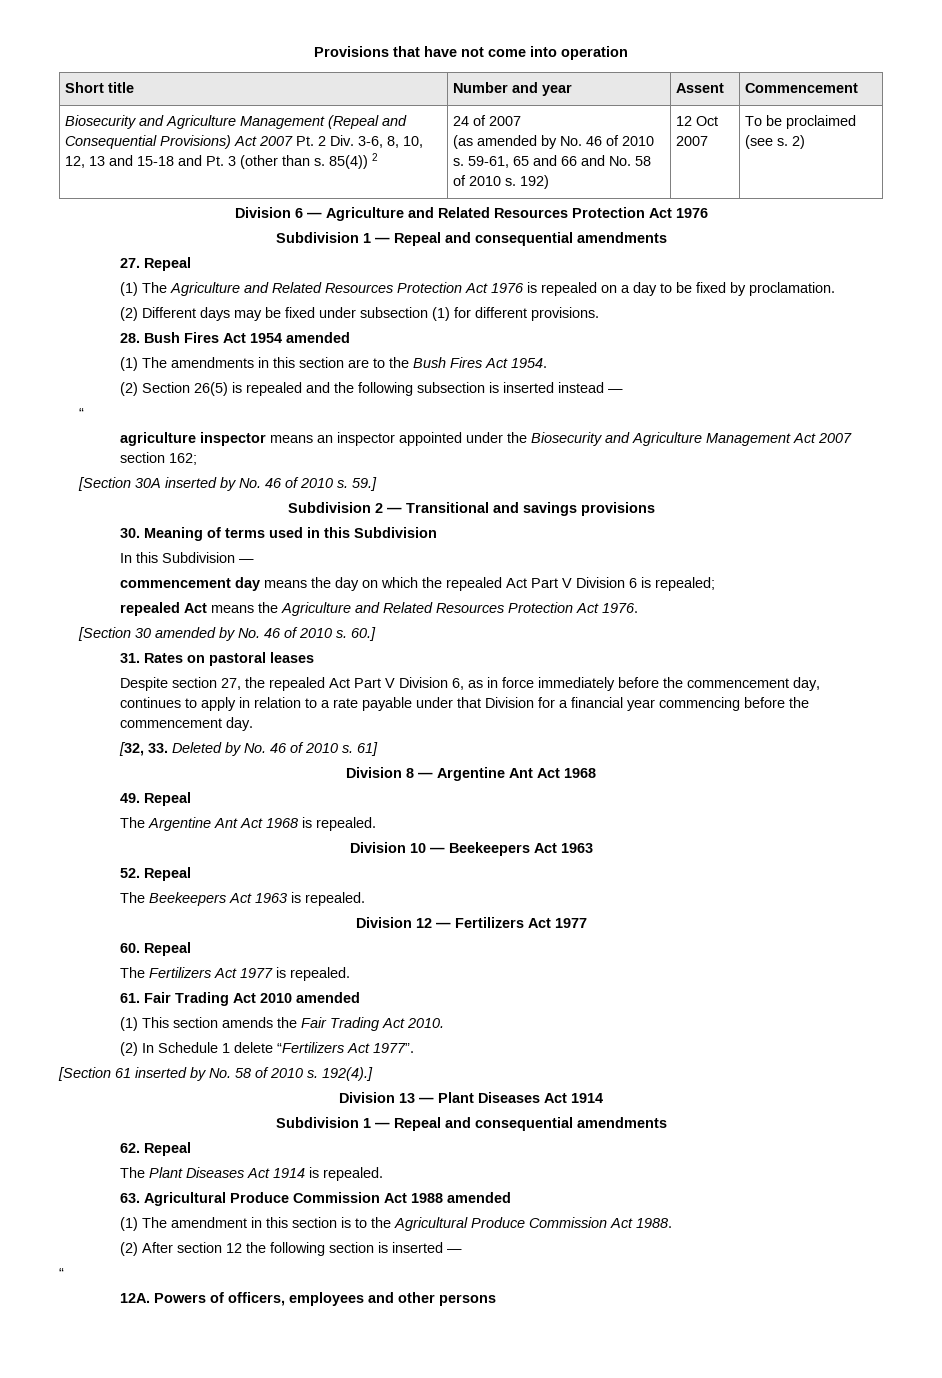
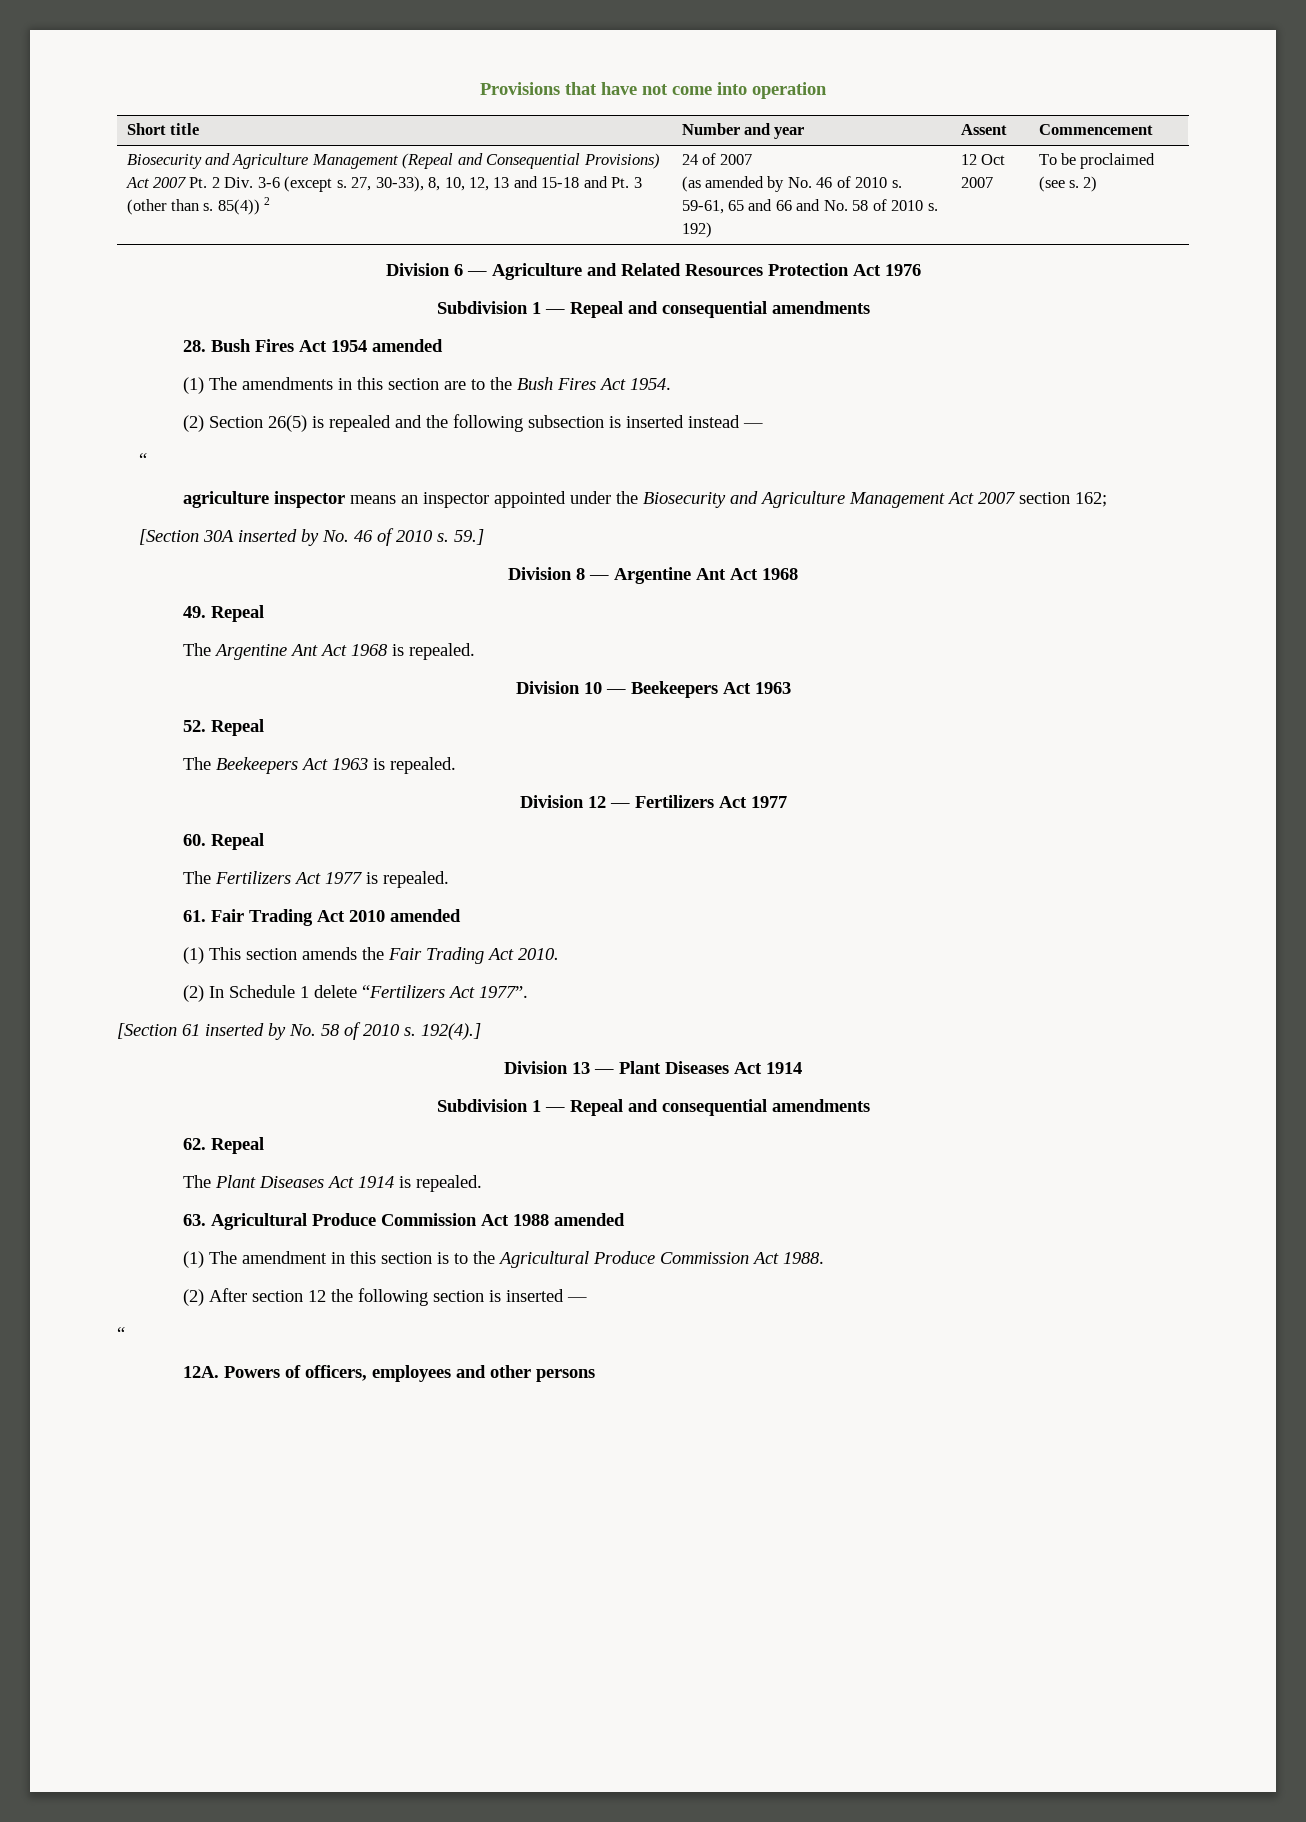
[357,136,383,148] 3-6, -> [257,176,424,192] 3-6 (except s. 27, 30-33),
[120,257,192,271] [120,282,836,296] [120,307,600,321] // 27. Repeal // (1) The Agriculture and Related Resources Protection Act 1976 is repealed on a day to be fixed by proclamation. // (2) Different days may be fixed under subsection (1) for different provisions. -> (870, 307) none
[287,502,655,516] [120,527,438,541] [120,552,255,563] [120,577,716,591] [120,602,639,616] [78,627,377,641] [120,652,315,666] [120,677,821,691] [120,697,810,711] [120,717,254,731] [119,742,379,756] // Subdivision 2 — Transitional and savings provisions // 30. Meaning of terms used in this Subdivision // In this Subdivision — // commencement day means the day on which the repealed Act Part V Division 6 is repealed; // repealed Act means the Agriculture and Related Resources Protection Act 1976. // [Section 30 amended by No. 46 of 2010 s. 60.] // 31. Rates on pastoral leases // Despite section 27, the repealed Act Part V Division 6, as in force immediately before the commencement day, continues to apply in relation to a rate payable under that Division for a financial year commencing before the commencement day. // [32, 33. Deleted by No. 46 of 2010 s. 61] -> (484, 537) none

